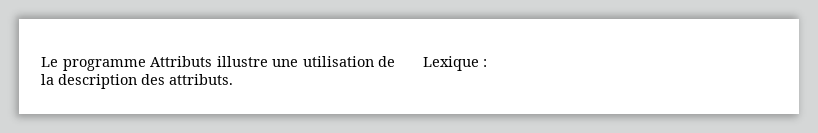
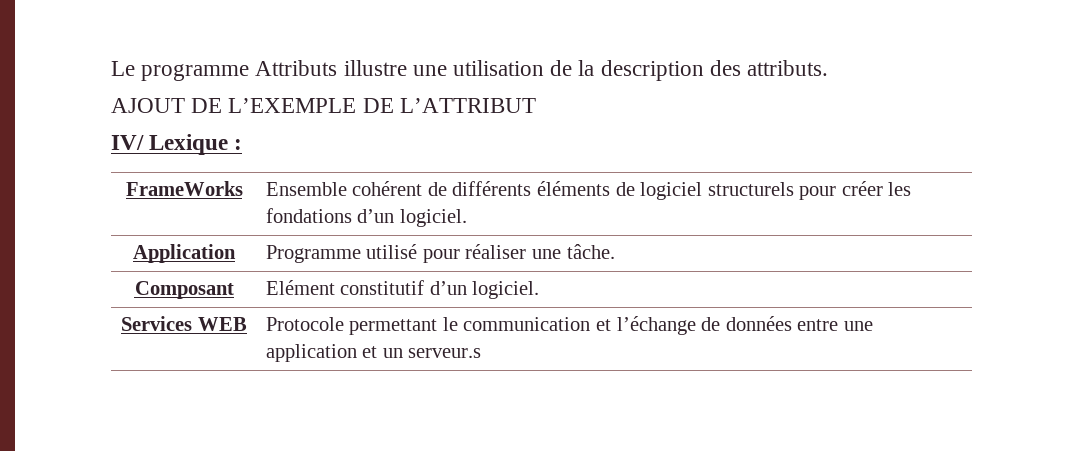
[423,56,487,71] Lexique : -> [111,98,536,113] [111,134,243,155] [125,181,243,196] [265,181,912,200] [265,208,467,227] [133,244,236,263] [265,244,615,263] [134,281,234,299] [265,280,540,299] [121,316,247,331] [265,316,873,335] [265,344,482,362] AJOUT DE L’EXEMPLE DE L’ATTRIBUT // IV/ Lexique : // FrameWorks | Ensemble cohérent de différents éléments de logiciel structurels pour créer les fondations d’un logiciel. // Application | Programme utilisé pour réaliser une tâche. // Composant | Elément constitutif d’un logiciel. // Services WEB | Protocole permettant le communication et l’échange de données entre une application et un serveur.s

